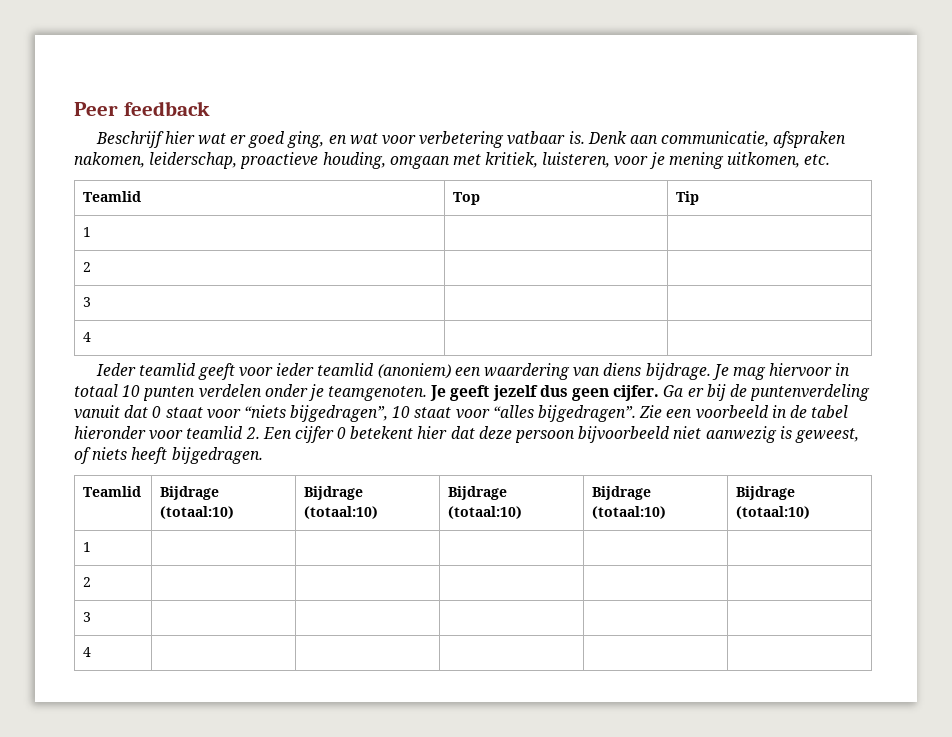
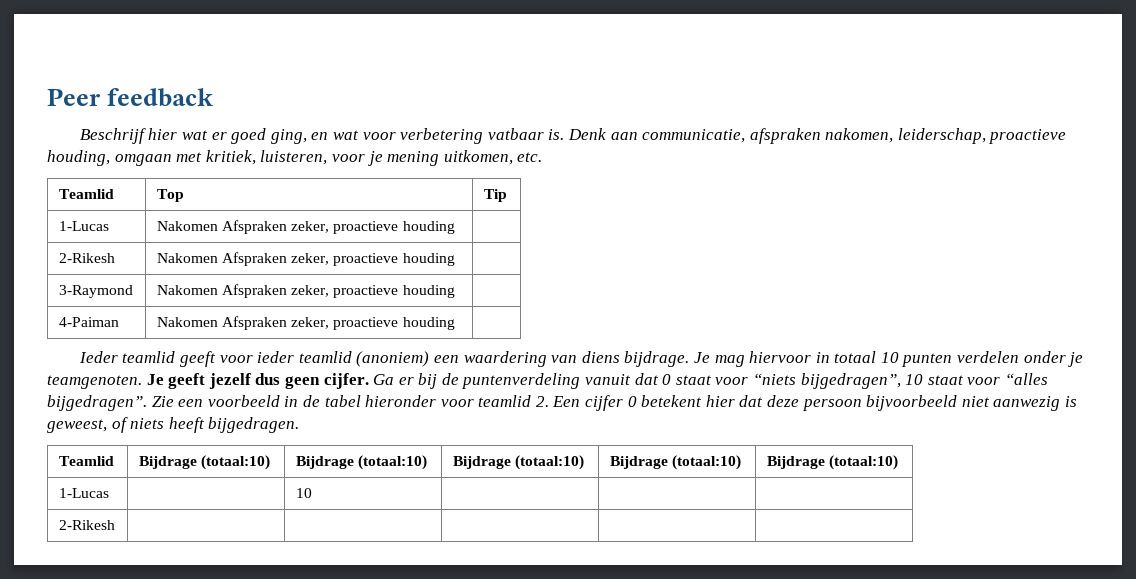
[83,227,92,237] [83,262,92,272] [83,297,92,307] [83,332,92,342] 1 | | // 2 | | // 3 | | // 4 | -> [58,221,109,231] [156,220,455,234] [58,253,115,263] [156,252,455,266] [58,285,133,298] [156,284,455,298] [58,317,119,327] [156,316,455,330] 1-Lucas | Nakomen Afspraken zeker, proactieve houding | // 2-Rikesh | Nakomen Afspraken zeker, proactieve houding | // 3-Raymond | Nakomen Afspraken zeker, proactieve houding | // 4-Paiman | Nakomen Afspraken zeker, proactieve houding
[83,542,92,552] [83,577,92,587] [83,612,92,622] [83,647,92,657] 1 | | | | | // 2 | | | | | // 3 | | | | | // 4 -> [58,488,109,498] [295,488,312,498] [58,520,115,530] 1-Lucas | | 10 | | | // 2-Rikesh

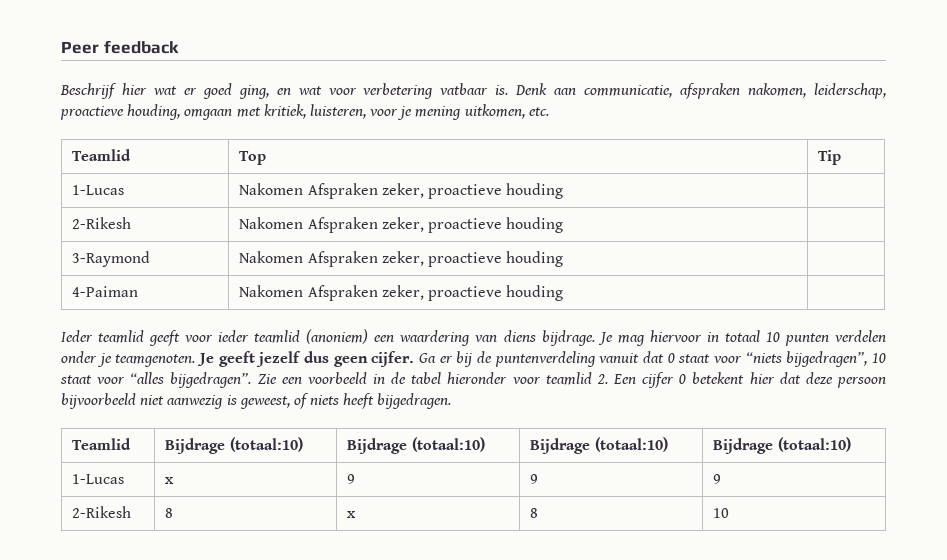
[766,455,898,470] [58,488,109,498] [295,488,312,498] [58,520,115,530] | Bijdrage (totaal:10) // 1-Lucas | | 10 | | | // 2-Rikesh | | | | | -> [72,474,125,484] [165,477,175,484] [347,474,356,484] [530,474,539,484] [713,474,722,484] [72,506,132,518] [165,508,174,518] [347,511,357,518] [530,508,539,518] [713,508,730,518] // 1-Lucas | x | 9 | 9 | 9 // 2-Rikesh | 8 | x | 8 | 10

